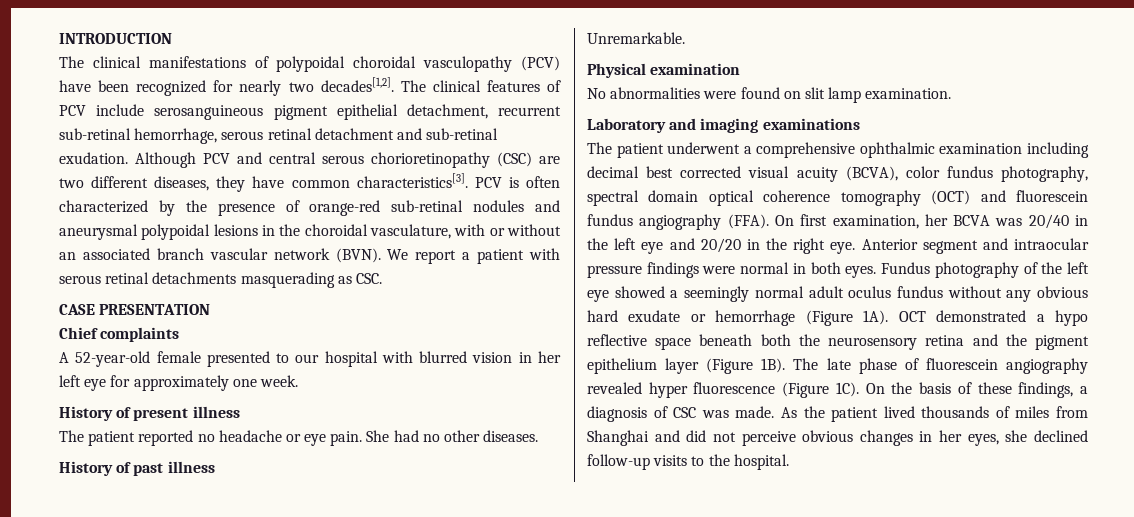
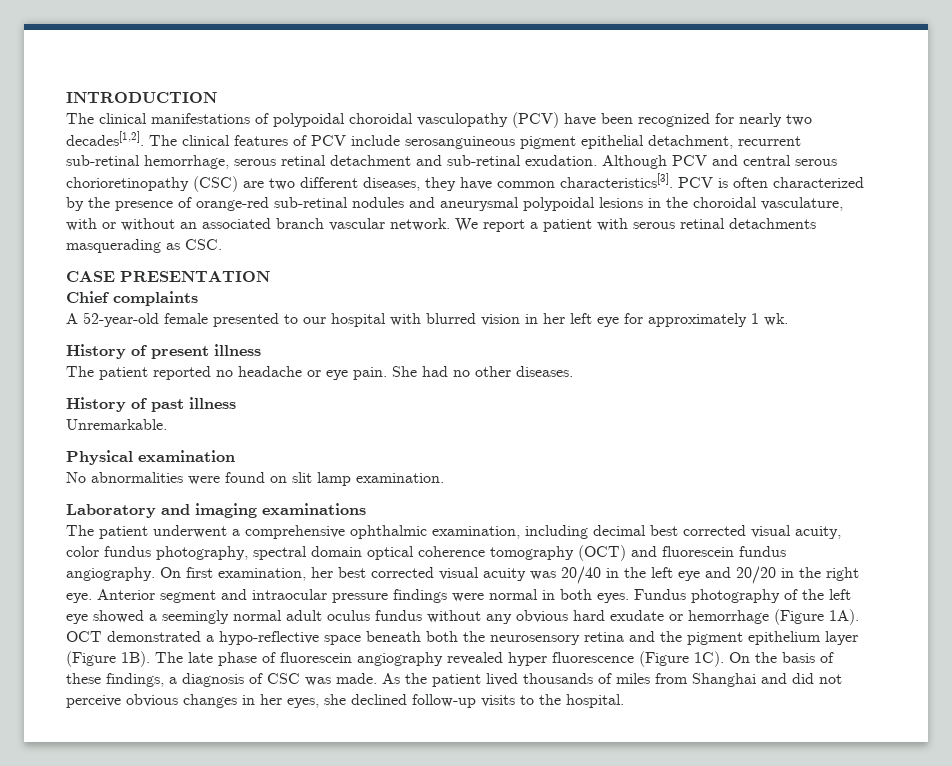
[273,248,381,263] network (BVN). -> [390,218,450,231] network.
[232,375,298,387] one week. -> [751,313,788,326] 1 wk.
[939,143,1023,154] examination -> [432,526,520,539] examination,
[796,166,898,182] acuity (BCVA), -> [795,526,841,539] acuity,
[639,214,769,230] angiography (FFA). -> [66,567,155,581] angiography.
[953,215,991,226] BCVA -> [338,567,526,581] best corrected visual acuity
[1055,310,1088,326] [587,334,647,346] hypo reflective -> [219,631,319,645] hypo-reflective

